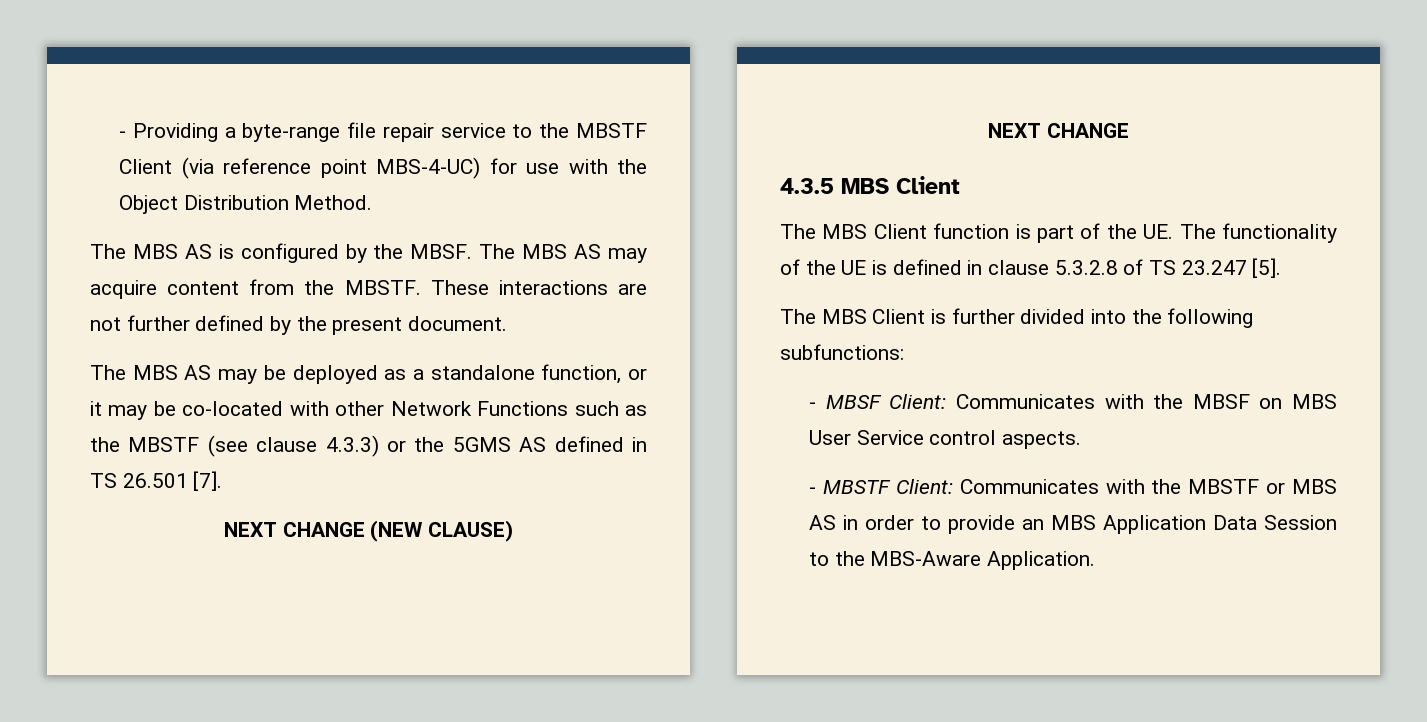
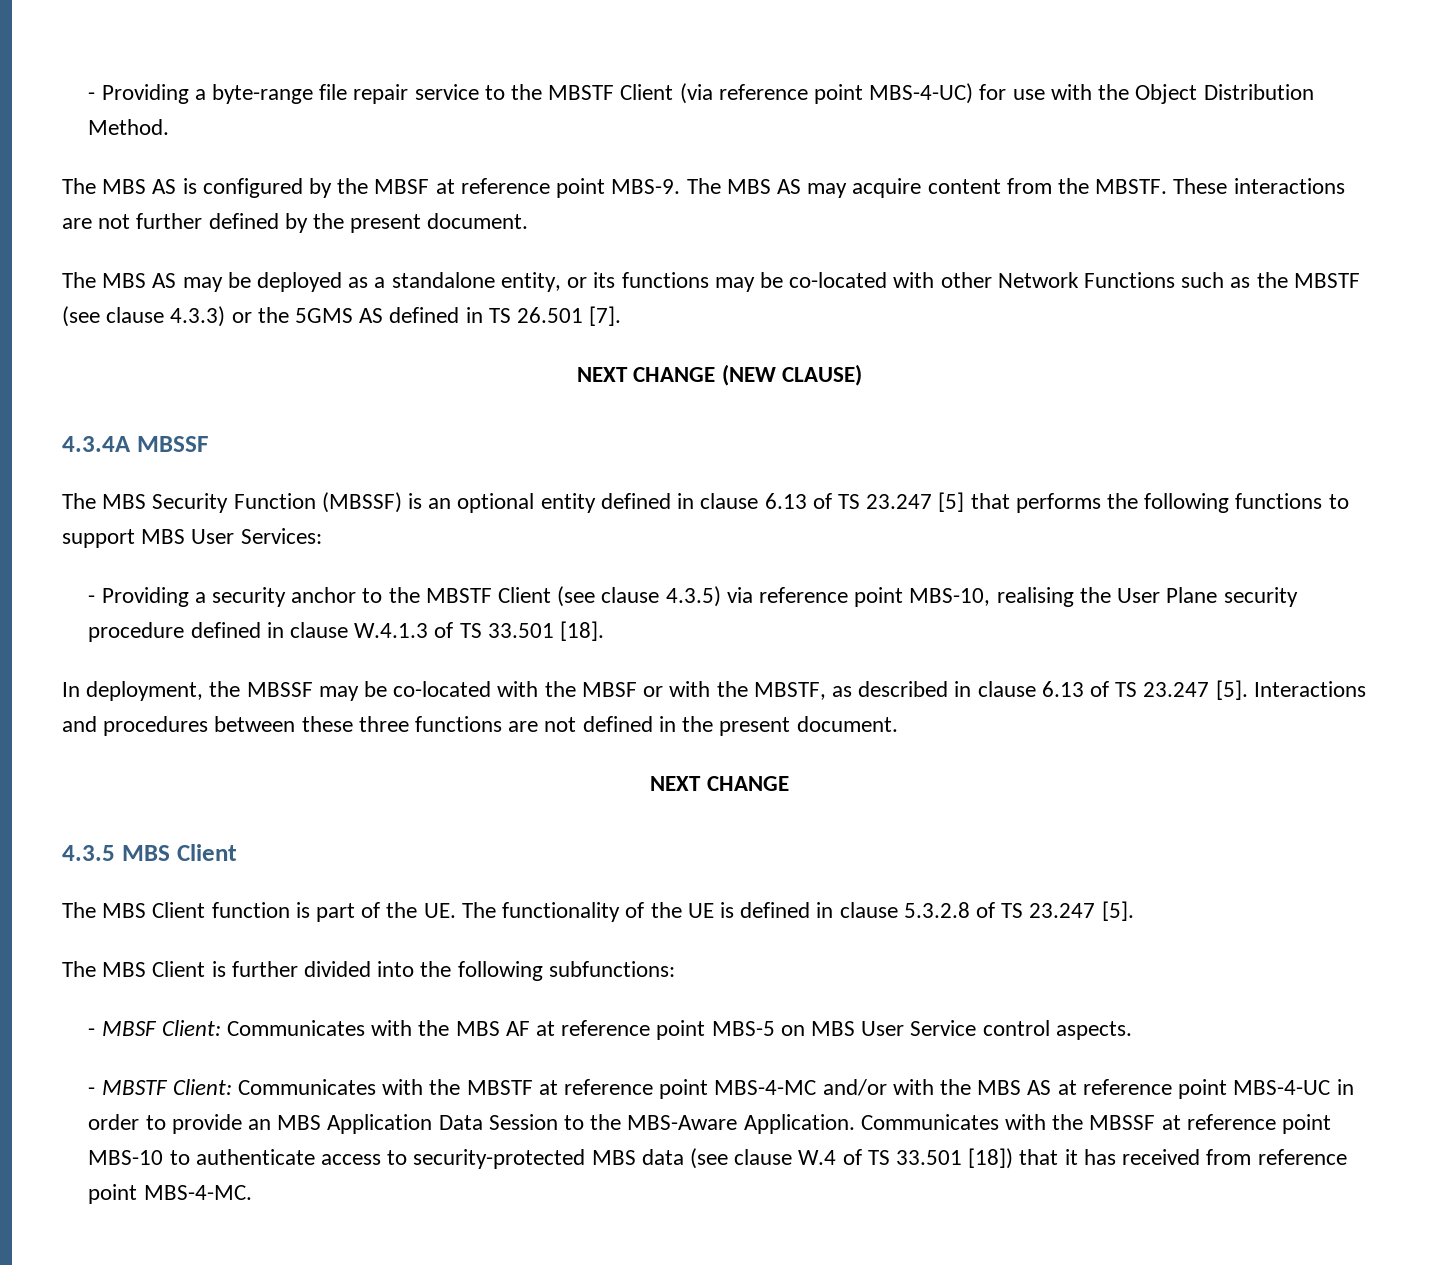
[410,244,473,259] MBSF. -> [374,178,681,198] MBSF at reference point MBS-9.
[541,364,647,384] [90,401,102,416] function, or it -> [500,272,709,292] entity, or its functions
(514, 531) none -> [62,436,208,452] [62,492,1349,513] [62,528,322,548] [88,586,1298,607] [88,621,604,642] [62,680,1366,701] [62,716,898,736] // 4.3.4A MBSSF // The MBS Security Function (MBSSF) is an optional entity defined in clause 6.13 of TS 23.247 [5] that performs the following functions to support MBS User Services: // - Providing a security anchor to the MBSTF Client (see clause 4.3.5) via reference point MBS-10, realising the User Plane security procedure defined in clause W.4.1.3 of TS 33.501 [18]. // In deployment, the MBSSF may be co-located with the MBSF or with the MBSTF, as described in clause 6.13 of TS 23.247 [5]. Interactions and procedures between these three functions are not defined in the present document.
[1192,394,1250,409] MBSF -> [455,1020,775,1040] MBS AF at reference point MBS-5
[1266,479,1337,494] [809,515,837,530] or MBS AS -> [538,1079,1331,1099] at reference point MBS-4-MC and/or with the MBS AS at reference point MBS-4-UC
(1096, 560) none -> [860,1114,1332,1134] [88,1148,1347,1169] [88,1184,252,1204] Communicates with the MBSSF at reference point MBS-10 to authenticate access to security-protected MBS data (see clause W.4 of TS 33.501 [18]) that it has received from reference point MBS-4-MC.

